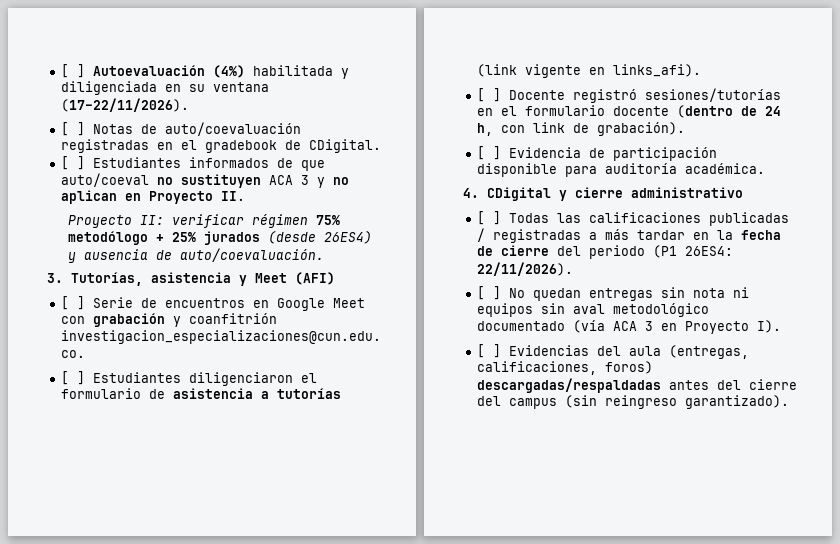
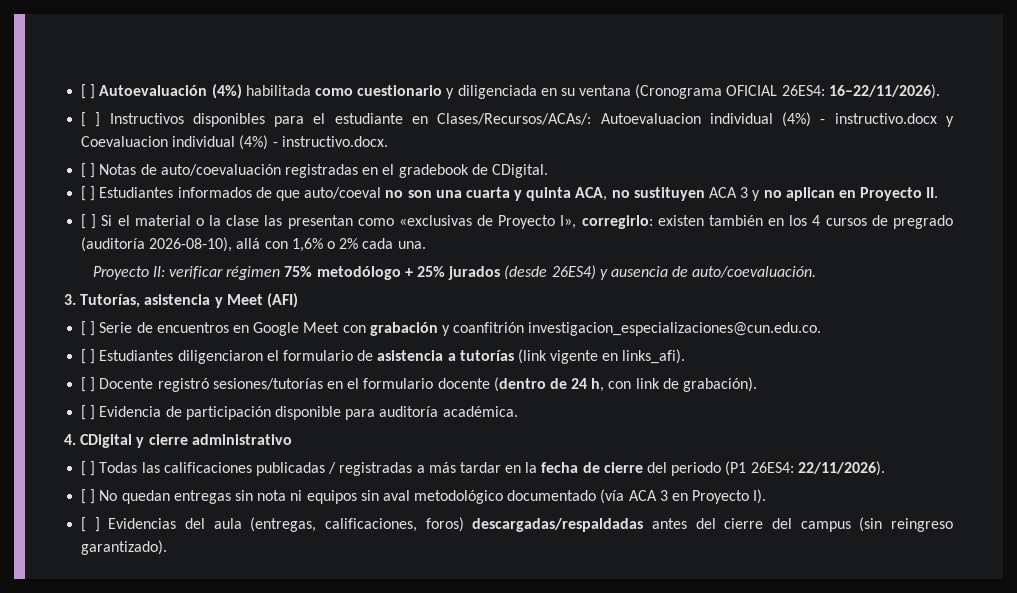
(333, 70) none -> [314,85,443,96] como cuestionario
[60,98,189,112] (17–22/11/2026). -> [635,84,940,99] [81,112,954,127] [81,135,388,150] (Cronograma OFICIAL 26ES4: 16–22/11/2026). // [ ] Instructivos disponibles para el estudiante en Clases/Recursos/ACAs/: Autoevaluacion individual (4%) - instructivo.docx y Coevaluacion individual (4%) - instructivo.docx.
(173, 181) none -> [407,187,630,201] son una cuarta y quinta ACA, no
(245, 196) none -> [81,214,953,229] [81,237,426,252] // [ ] Si el material o la clase las presentan como «exclusivas de Proyecto I», corregirlo: existen también en los 4 cursos de pregrado (auditoría 2026-08-10), allá con 1,6% o 2% cada una.

